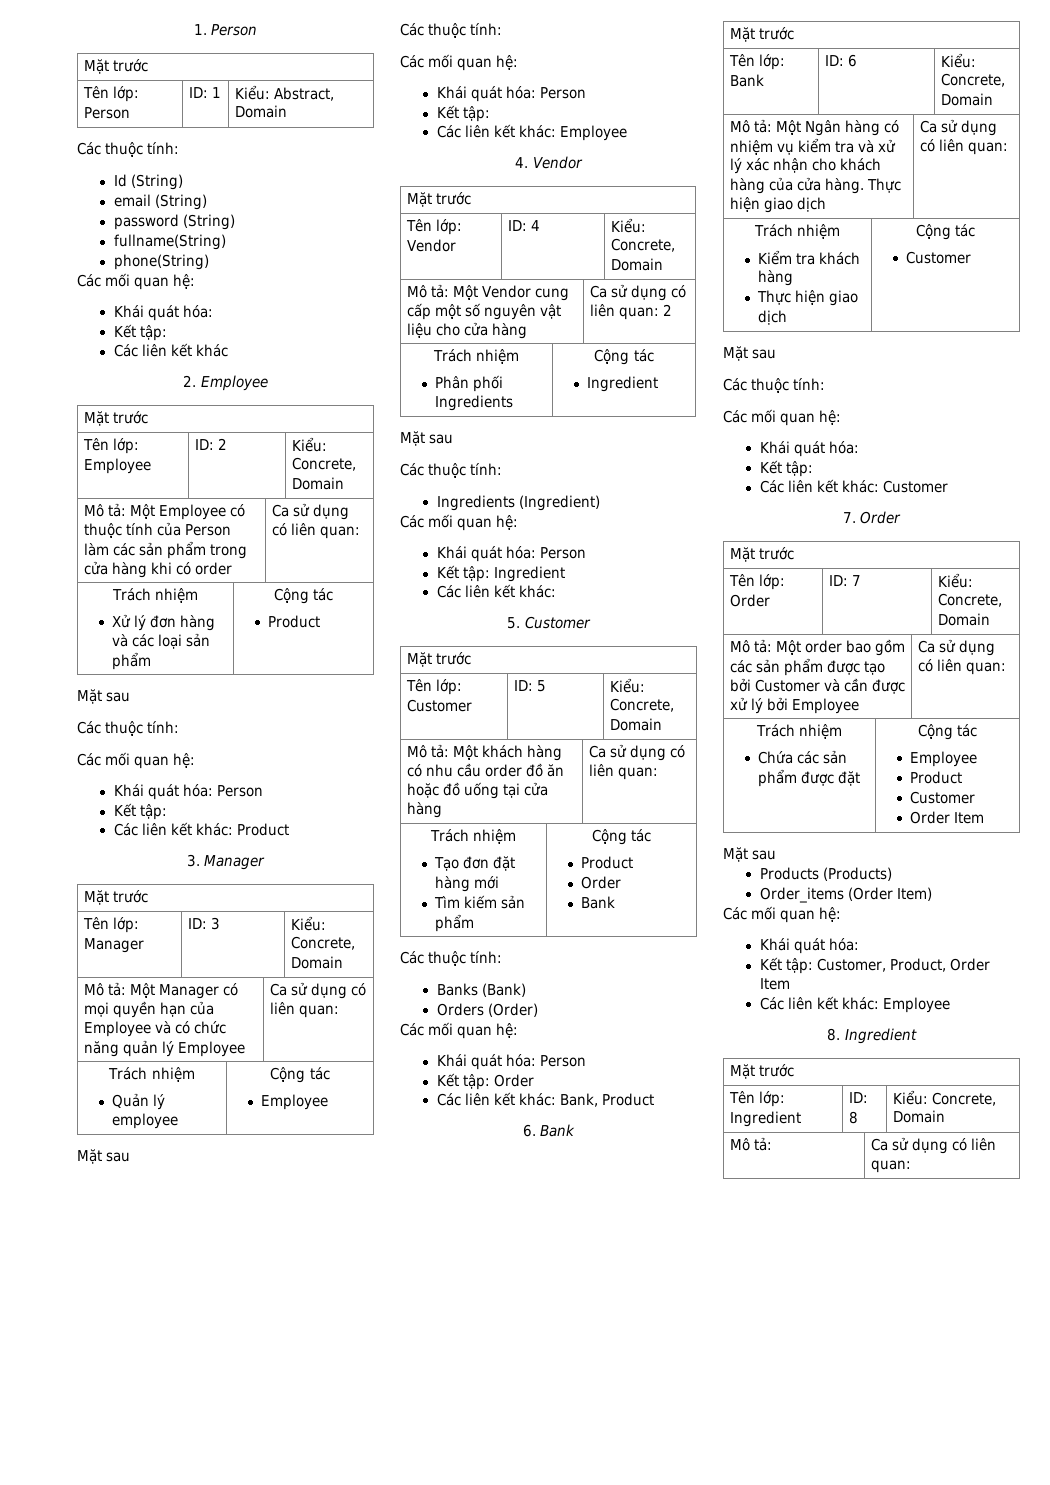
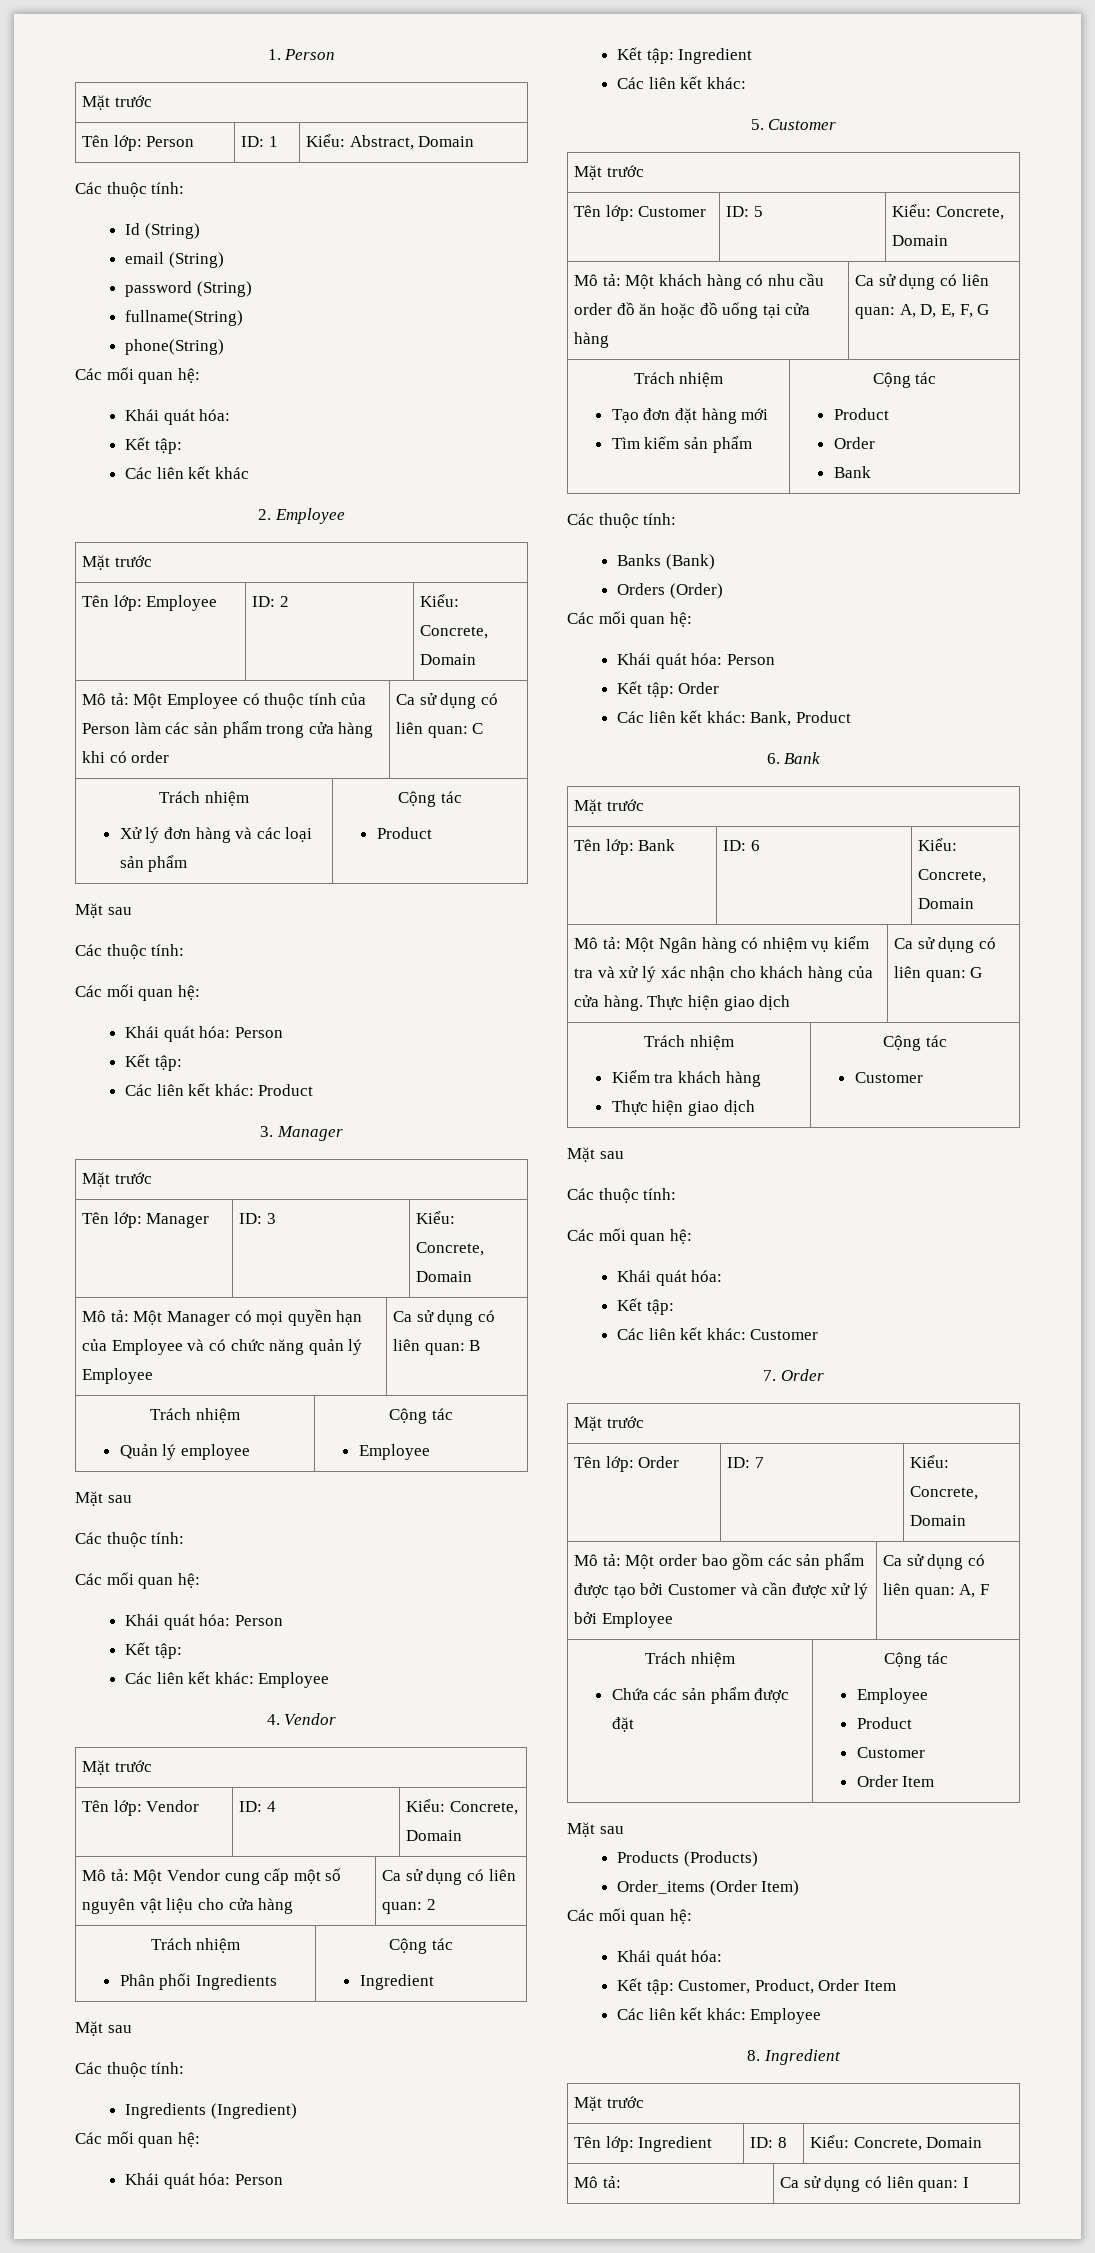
(360, 532) none -> [472,723,484,734] C
(339, 1011) none -> [469,1340,481,1351] B
(658, 773) none -> [899,304,990,318] A, D, E, F, G
(1008, 148) none -> [970,967,983,978] G
(1006, 668) none -> [959,1584,989,1598] A, F
(911, 1166) none -> [962,2177,969,2188] I

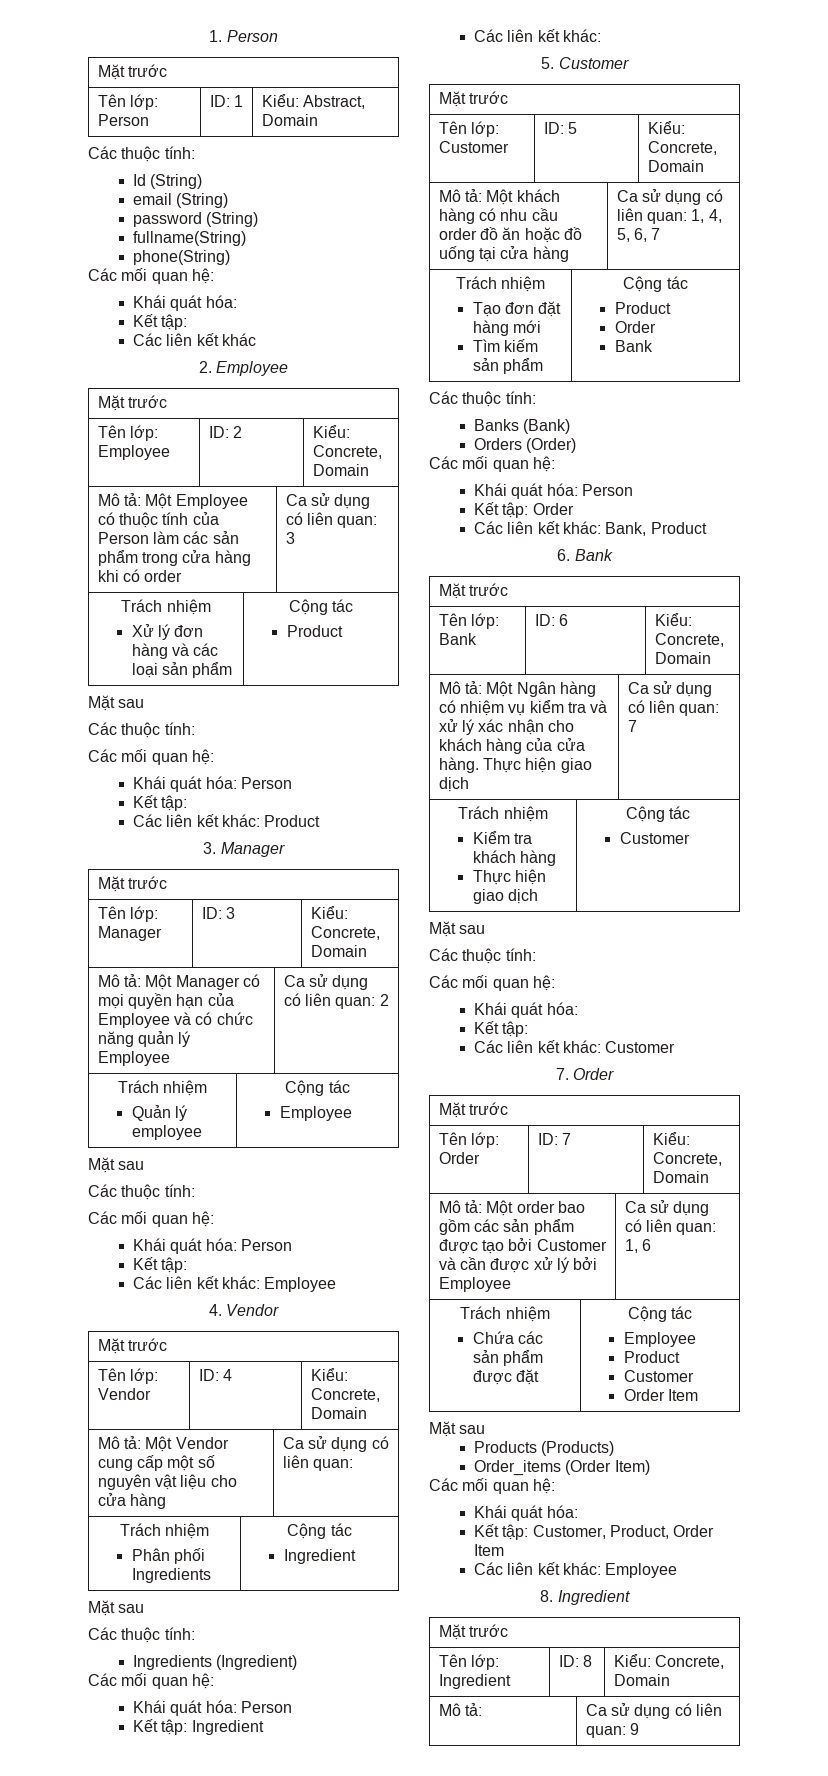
[472,723,484,734] C -> [285,532,295,544] 3
[469,1340,481,1351] B -> [379,994,389,1006] 2
[426,1899,436,1910] 2 -> (353, 1465) none
[899,304,990,318] A, D, E, F, G -> [691,209,722,223] [616,228,661,242] 1, 4, 5, 6, 7
[970,967,983,978] G -> [627,720,637,732] 7
[959,1584,989,1598] A, F -> [624,1239,651,1253] 1, 6
[962,2177,969,2188] I -> [629,1723,639,1735] 9

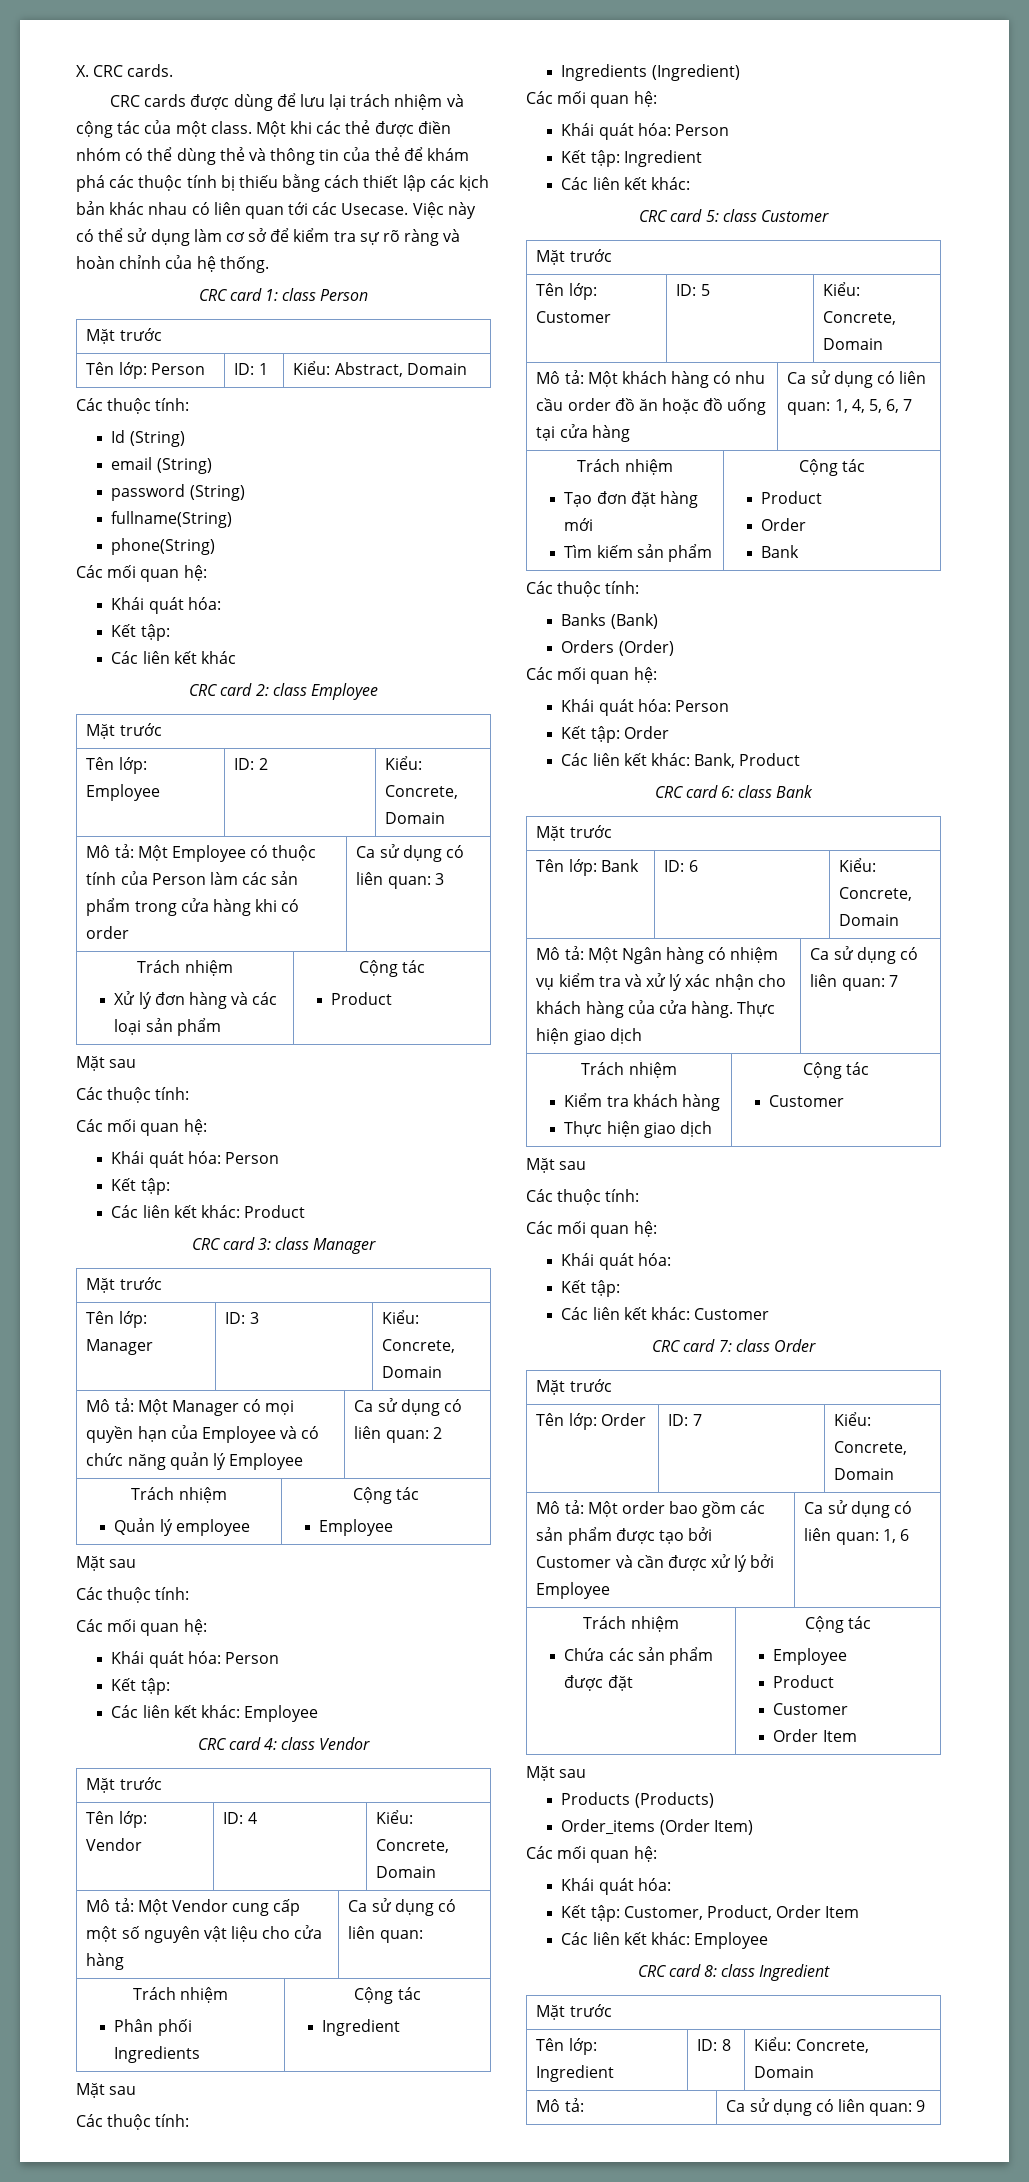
[209,30,223,42] 1. -> [76,64,174,77] [109,93,464,111] [76,120,451,138] [76,147,470,165] [76,174,490,192] [76,201,476,219] [76,228,461,246] [76,255,269,273] [198,288,317,301] X. CRC cards. // CRC cards được dùng để lưu lại trách nhiệm và cộng tác của một class. Một khi các thẻ được điền nhóm có thể dùng thẻ và thông tin của thẻ để khám phá các thuộc tính bị thiếu bằng cách thiết lập các kịch bản khác nhau có liên quan tới các Usecase. Việc này có thể sử dụng làm cơ sở để kiểm tra sự rõ ràng và hoàn chỉnh của hệ thống. // CRC card 1: class
[198,361,212,373] 2. -> [189,683,307,696] CRC card 2: class
[203,842,217,854] 3. -> [191,1237,310,1250] CRC card 3: class
[208,1304,222,1316] 4. -> [197,1737,316,1750] CRC card 4: class
[541,57,555,69] 5. -> [639,209,757,222] CRC card 5: class
[557,549,571,561] 6. -> [654,785,773,798] CRC card 6: class
[555,1068,569,1080] 7. -> [652,1339,770,1352] CRC card 7: class
[540,1590,554,1602] 8. -> [637,1964,756,1977] CRC card 8: class

